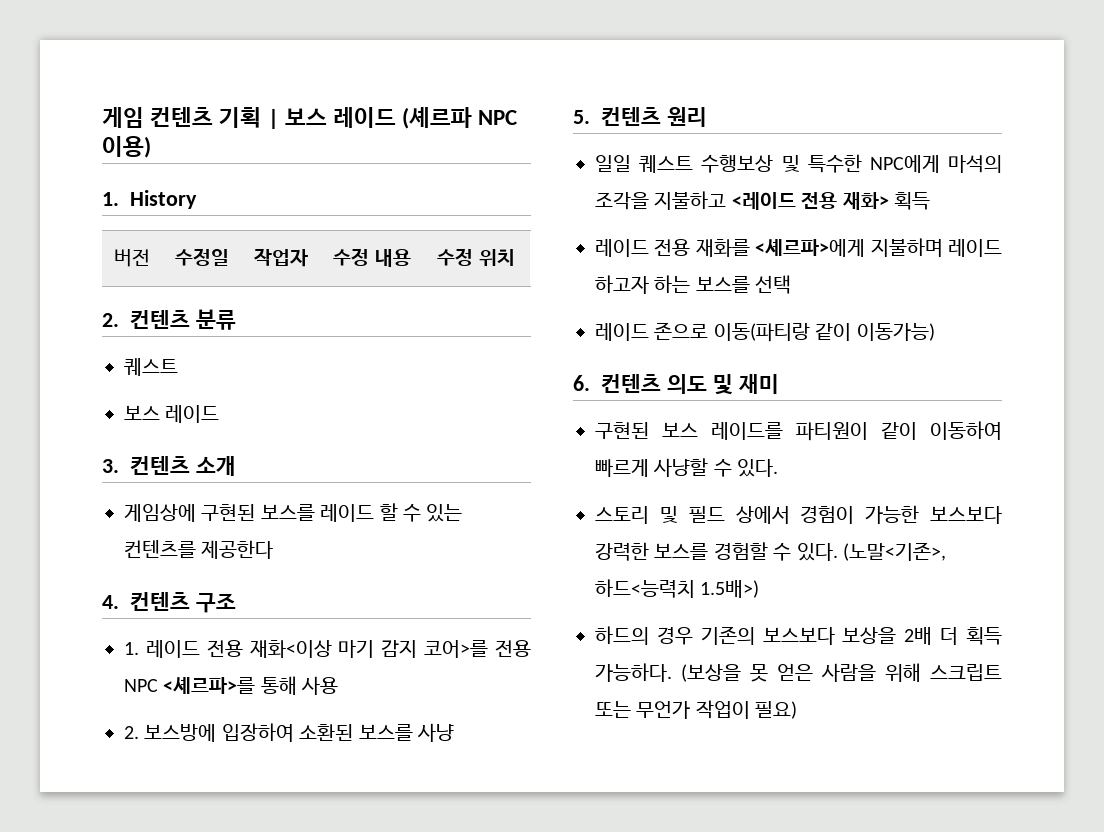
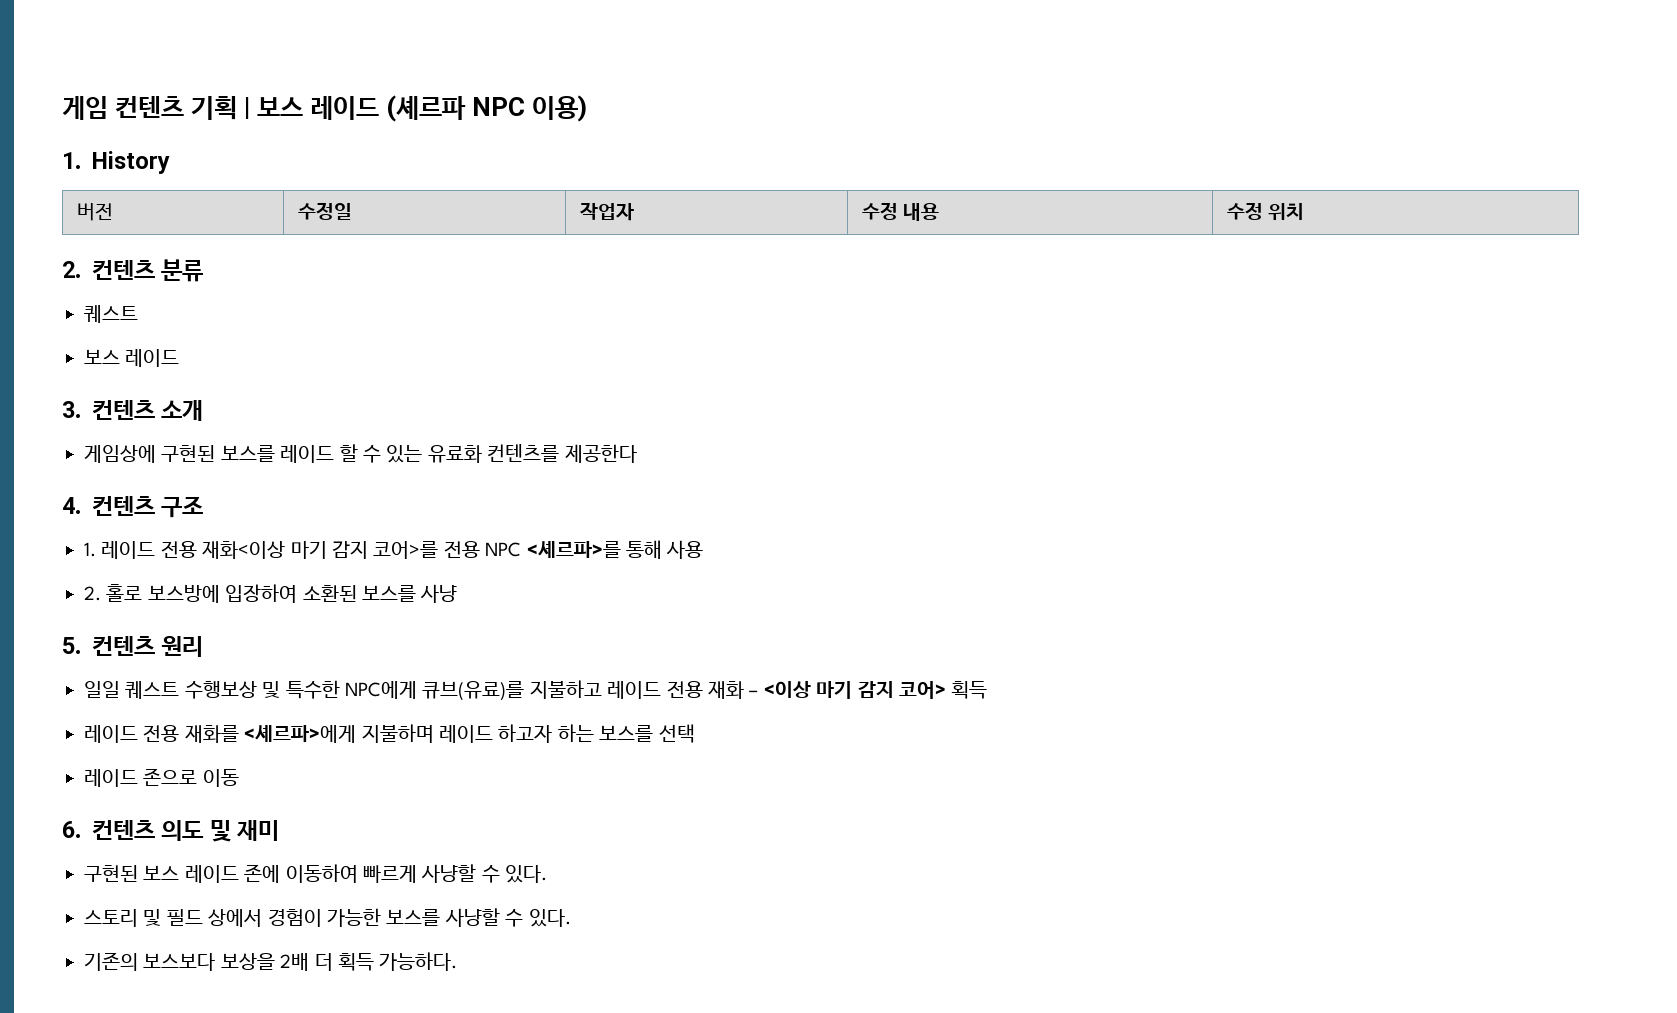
(463, 513) none -> [427,445,482,463] 유료화
(139, 732) none -> [106,584,143,602] 홀로
[948,155,1002,173] [595,191,889,210] 마석의 조각을 지불하고 <레이드 전용 재화> -> [422,680,946,701] 큐브(유료)를 지불하고 레이드 전용 재화 – <이상 마기 감지 코어>
[713,323,935,342] 이동(파티랑 같이 이동가능) -> [202,769,239,787] 이동
[711,422,917,441] 레이드를 파티원이 같이 -> [184,864,281,883] 레이드 존에
[930,506,1002,524] [595,542,946,561] [595,579,760,598] [595,626,693,645] 보스보다 강력한 보스를 경험할 수 있다. (노말<기존>, 하드<능력치 1.5배>) // 하드의 경우 -> [386,908,571,927] 보스를 사냥할 수 있다. //
[681,663,1002,682] [595,700,798,719] (보상을 못 얻은 사람을 위해 스크립트 또는 무언가 작업이 필요) -> (458, 961) none

